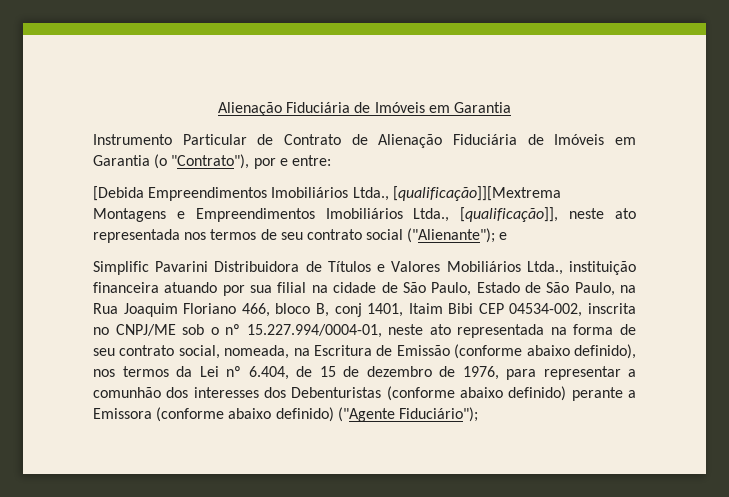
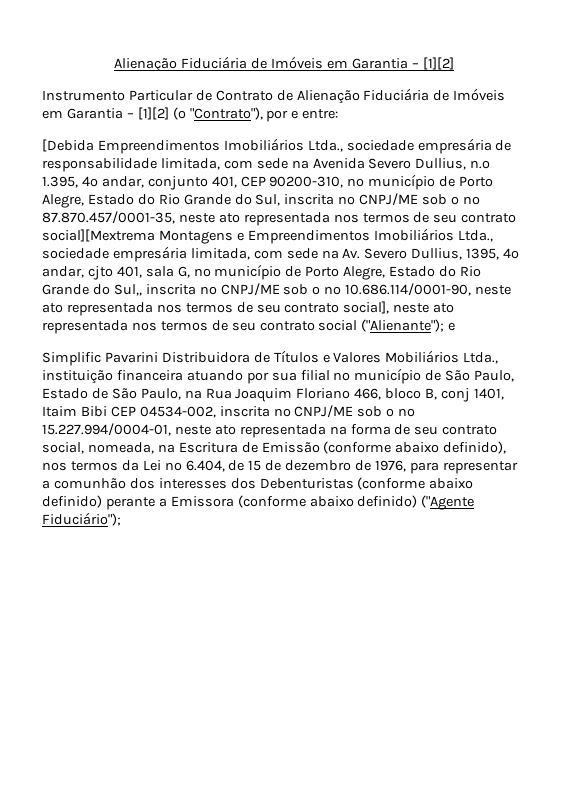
[218,102,511,116] Alienação Fiduciária de Imóveis em Garantia -> [114,56,454,72] Alienação Fiduciária de Imóveis em Garantia – [1][2]
(150, 160) none -> [126,107,169,120] – [1][2]
[392,186,561,201] [qualificação]][Mextrema -> [346,138,512,154] [42,158,491,172] [42,174,494,190] [42,193,480,208] [42,211,517,226] [42,229,155,242] sociedade empresária de responsabilidade limitada, com sede na Avenida Severo Dullius, n.º 1.395, 4º andar, conjunto 401, CEP 90200-310, no município de Porto Alegre, Estado do Rio Grande do Sul, inscrita no CNPJ/ME sob o nº 87.870.457/0001-35, neste ato representada nos termos de seu contrato social][Mextrema
[460,207,559,222] [qualificação]], -> [42,246,520,262] [42,264,481,280] [42,283,512,296] [42,301,390,316] sociedade empresária limitada, com sede na Av. Severo Dullius, 1395, 4º andar, cjto 401, sala G, no município de Porto Alegre, Estado do Rio Grande do Sul,, inscrita no CNPJ/ME sob o nº 10.686.114/0001-90, neste ato representada nos termos de seu contrato social],
[311,282,377,293] na cidade -> [333,368,422,384] no município

